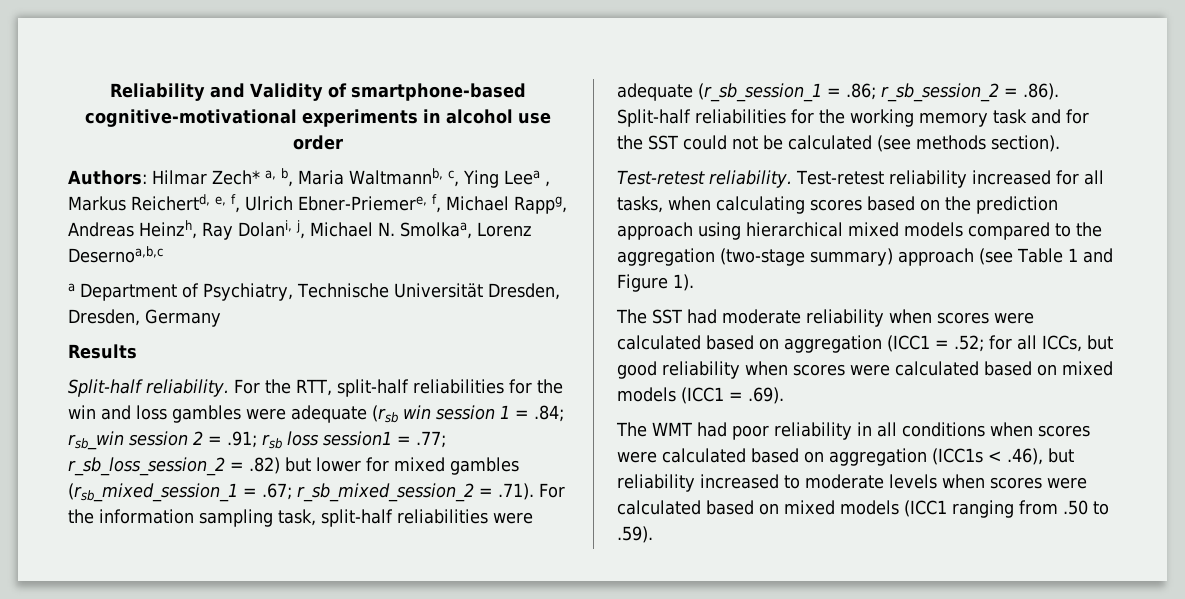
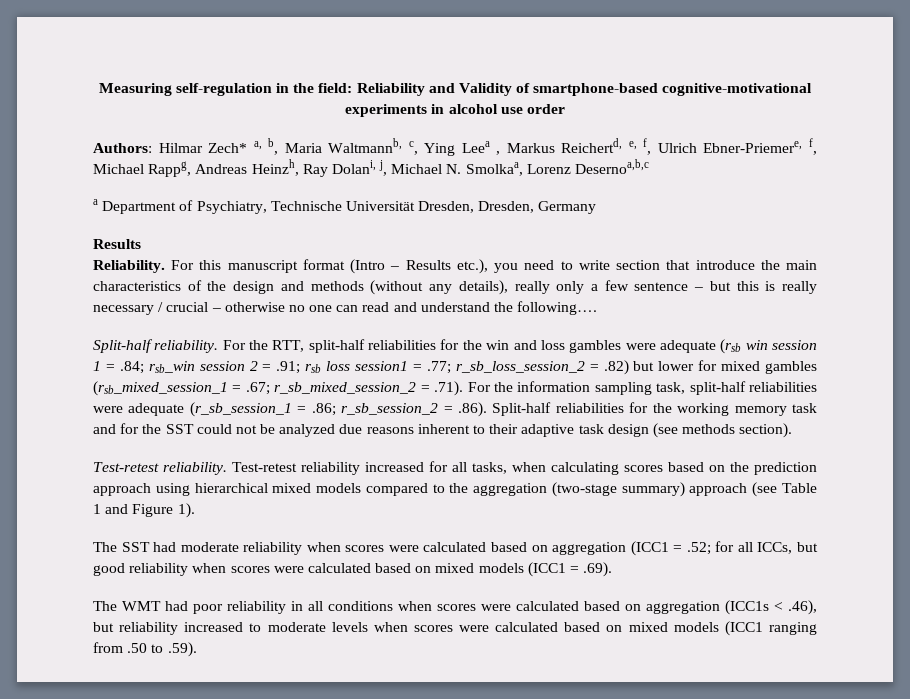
(110, 92) none -> [98,83,353,96] Measuring self-regulation in the field:
(137, 351) none -> [93,259,818,274] [93,280,817,295] [93,301,598,315] // Reliability. For this manuscript format (Intro – Results etc.), you need to write section that introduce the main characteristics of the design and methods (without any details), really only a few sentence – but this is really necessary / crucial – otherwise no one can read and understand the following….
[788,135,872,150] calculated -> [279,424,649,437] analyzed due reasons inherent to their adaptive task design

